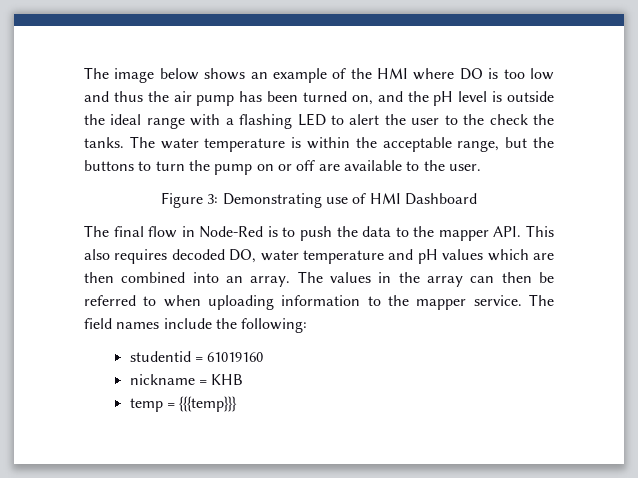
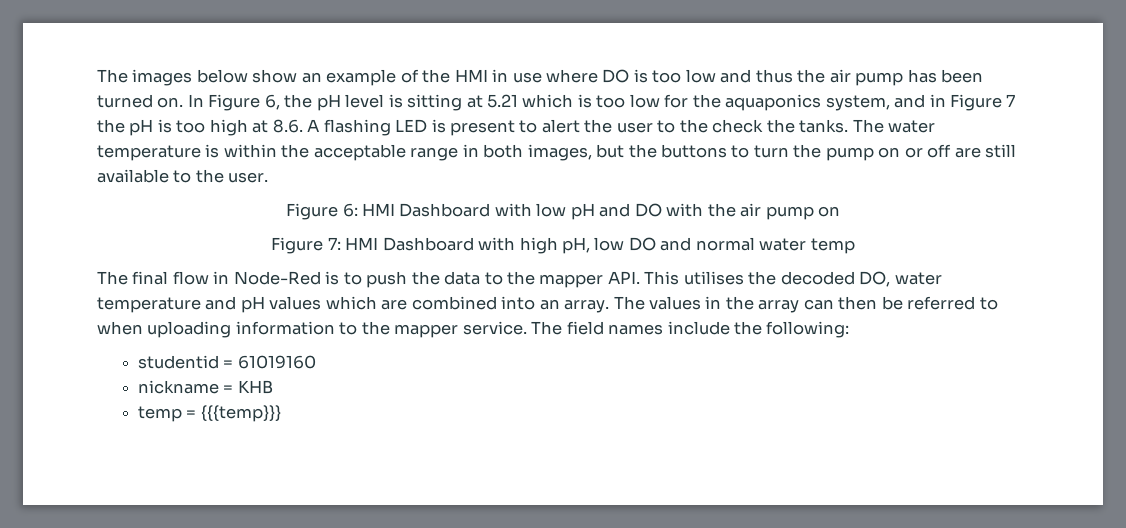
[84,67,246,83] The image below shows -> [97,69,298,86] The images below show
(409, 73) none -> [492,69,542,83] in use
[351,91,554,106] [84,113,326,129] on, and the pH level is outside the ideal range with a flashing LED -> [157,94,1016,111] [97,119,516,136] on. In Figure 6, the pH level is sitting at 5.21 which is too low for the aquaponics system, and in Figure 7 the pH is too high at 8.6. A flashing LED is present
[457,140,500,152] range, -> [410,144,592,161] range in both images,
(340, 167) none -> [985,144,1017,158] still
[207,193,477,208] 3: Demonstrating use of HMI Dashboard -> [342,203,840,220] [271,237,855,254] 6: HMI Dashboard with low pH and DO with the air pump on // Figure 7: HMI Dashboard with high pH, low DO and normal water temp
[84,249,168,264] also requires -> [683,271,777,285] utilises the
[84,272,114,283] then -> (408, 304) none

